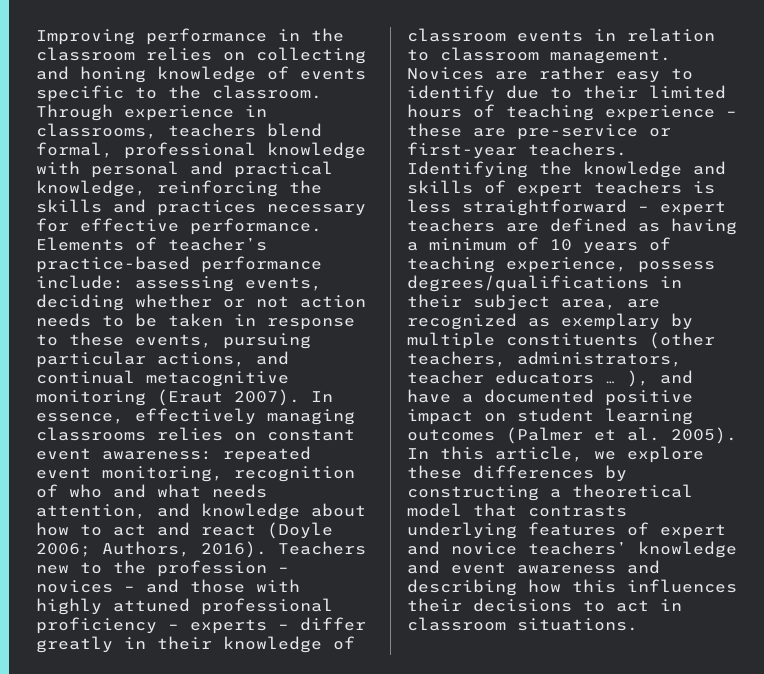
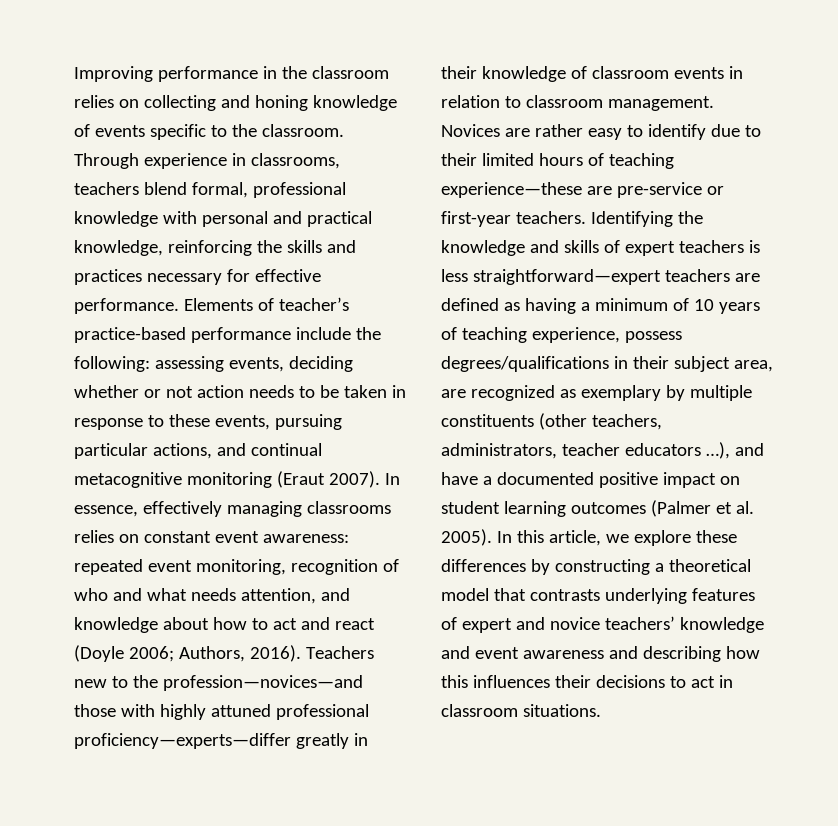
[36,275,124,289] include: -> [295,327,381,340] [74,356,150,372] include the following:
[157,560,289,577] [36,579,179,593] profession – novices – and -> [162,675,363,691] profession—novices—and
[36,617,366,634] proficiency – experts – differ -> [74,733,291,749] proficiency—experts—differ
[605,105,737,121] [407,123,462,137] experience – these -> [441,182,582,198] experience—these
[462,199,726,216] straightforward – expert -> [472,269,661,285] straightforward—expert
[605,370,649,387] … ), -> [705,442,730,459] …),

